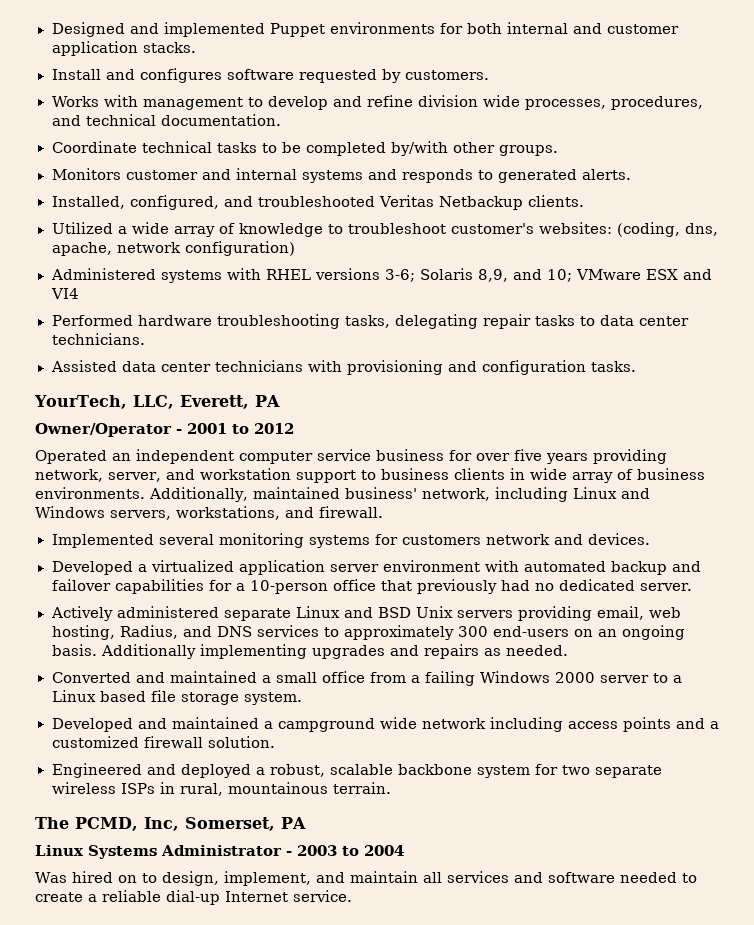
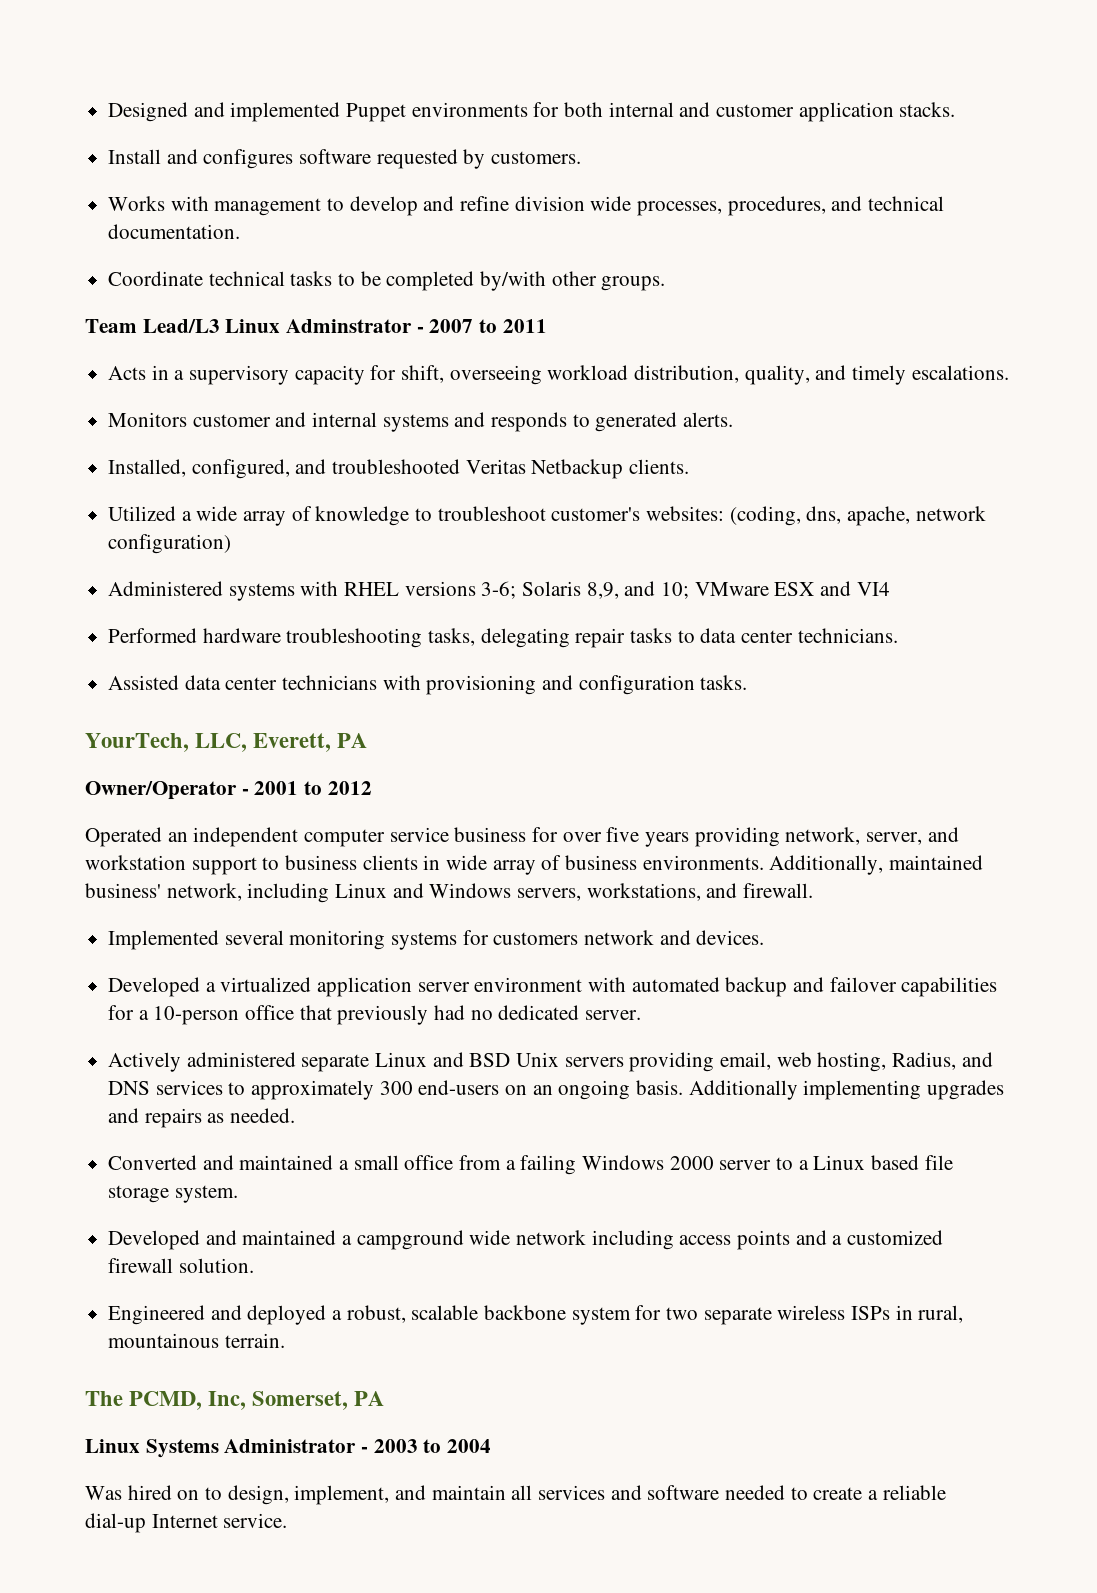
(558, 150) none -> [85,319,547,333] [108,365,1009,385] // Team Lead/L3 Linux Adminstrator - 2007 to 2011 // Acts in a supervisory capacity for shift, overseeing workload distribution, quality, and timely escalations.

